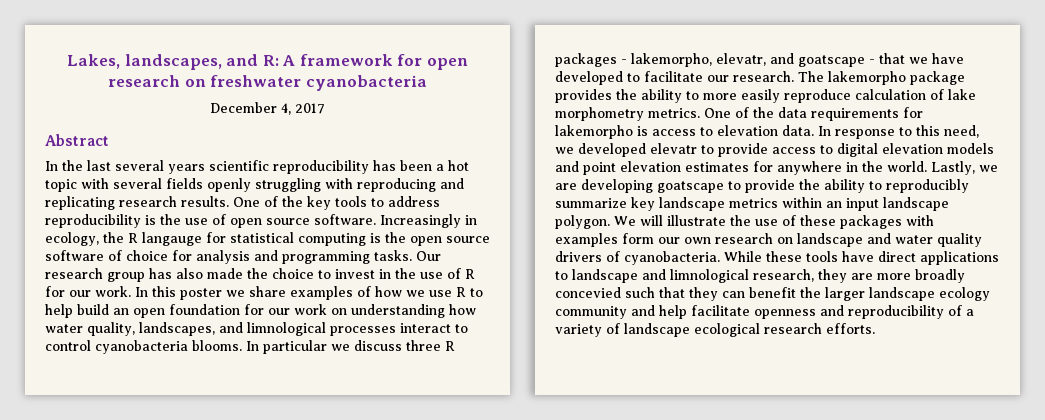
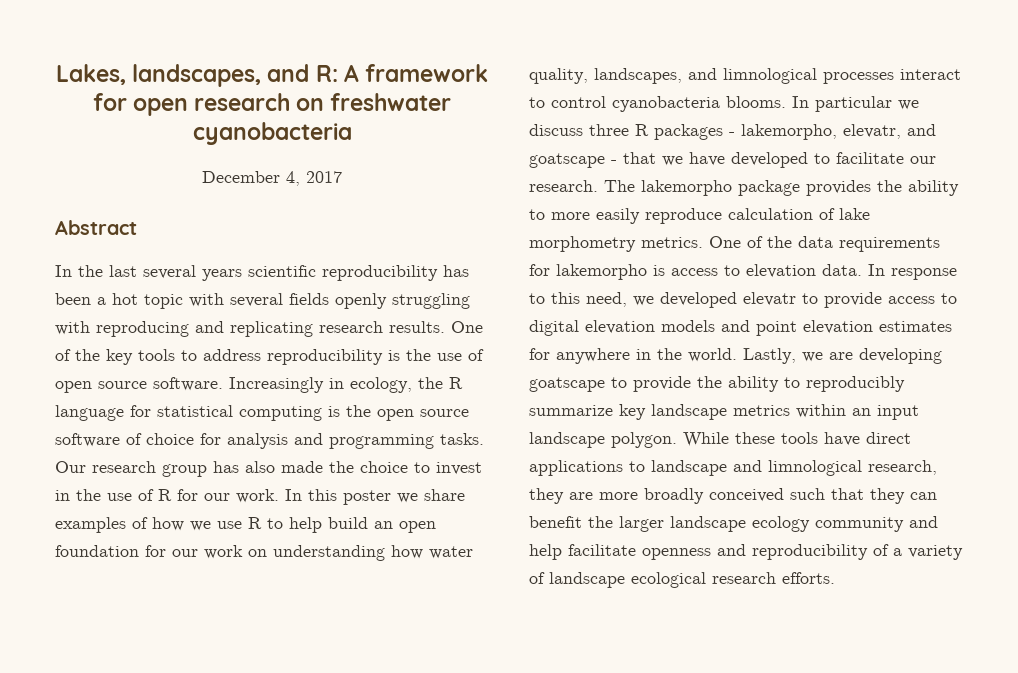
[142,232,202,246] langauge -> [55,405,124,421] language
[614,215,934,229] [555,233,982,247] [555,251,720,265] We will illustrate the use of these packages with examples form our own research on landscape and water quality drivers of cyanobacteria. -> (677, 440) none
[555,287,621,298] concevied -> [709,488,784,502] conceived

